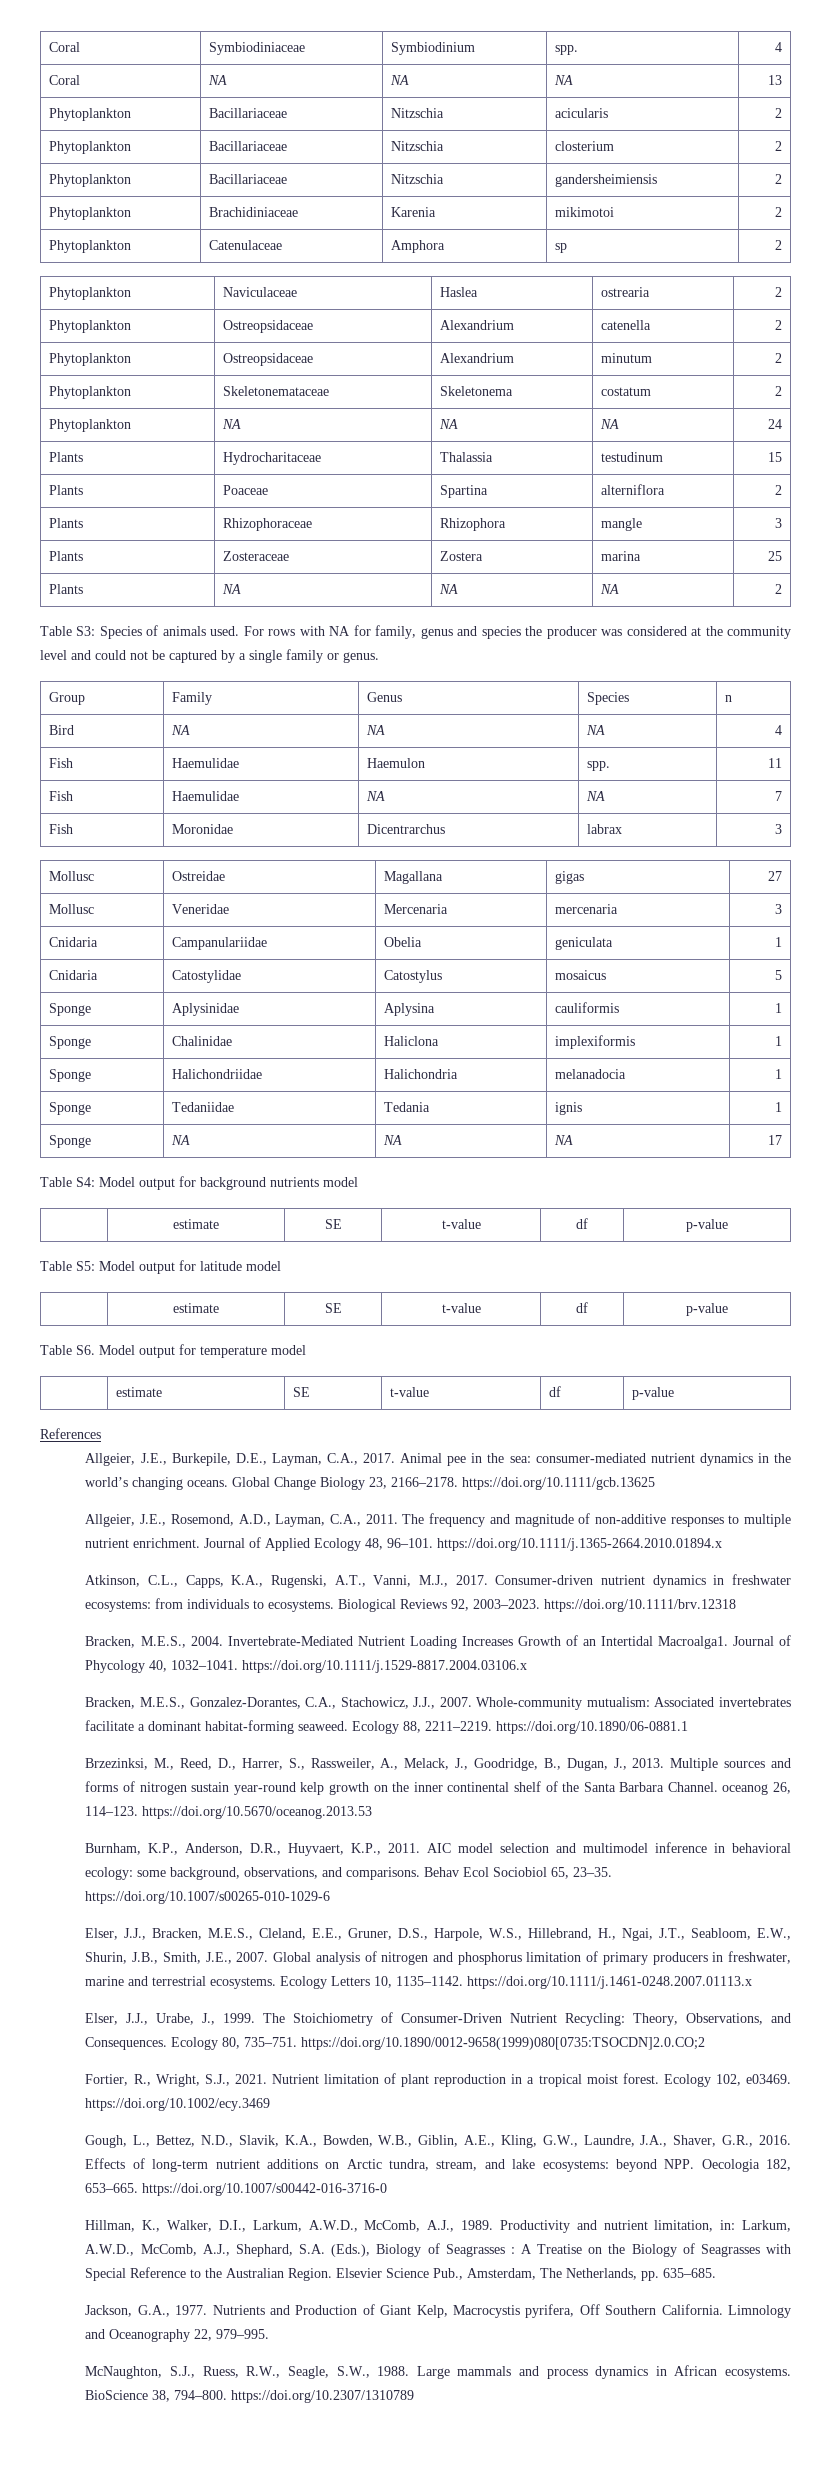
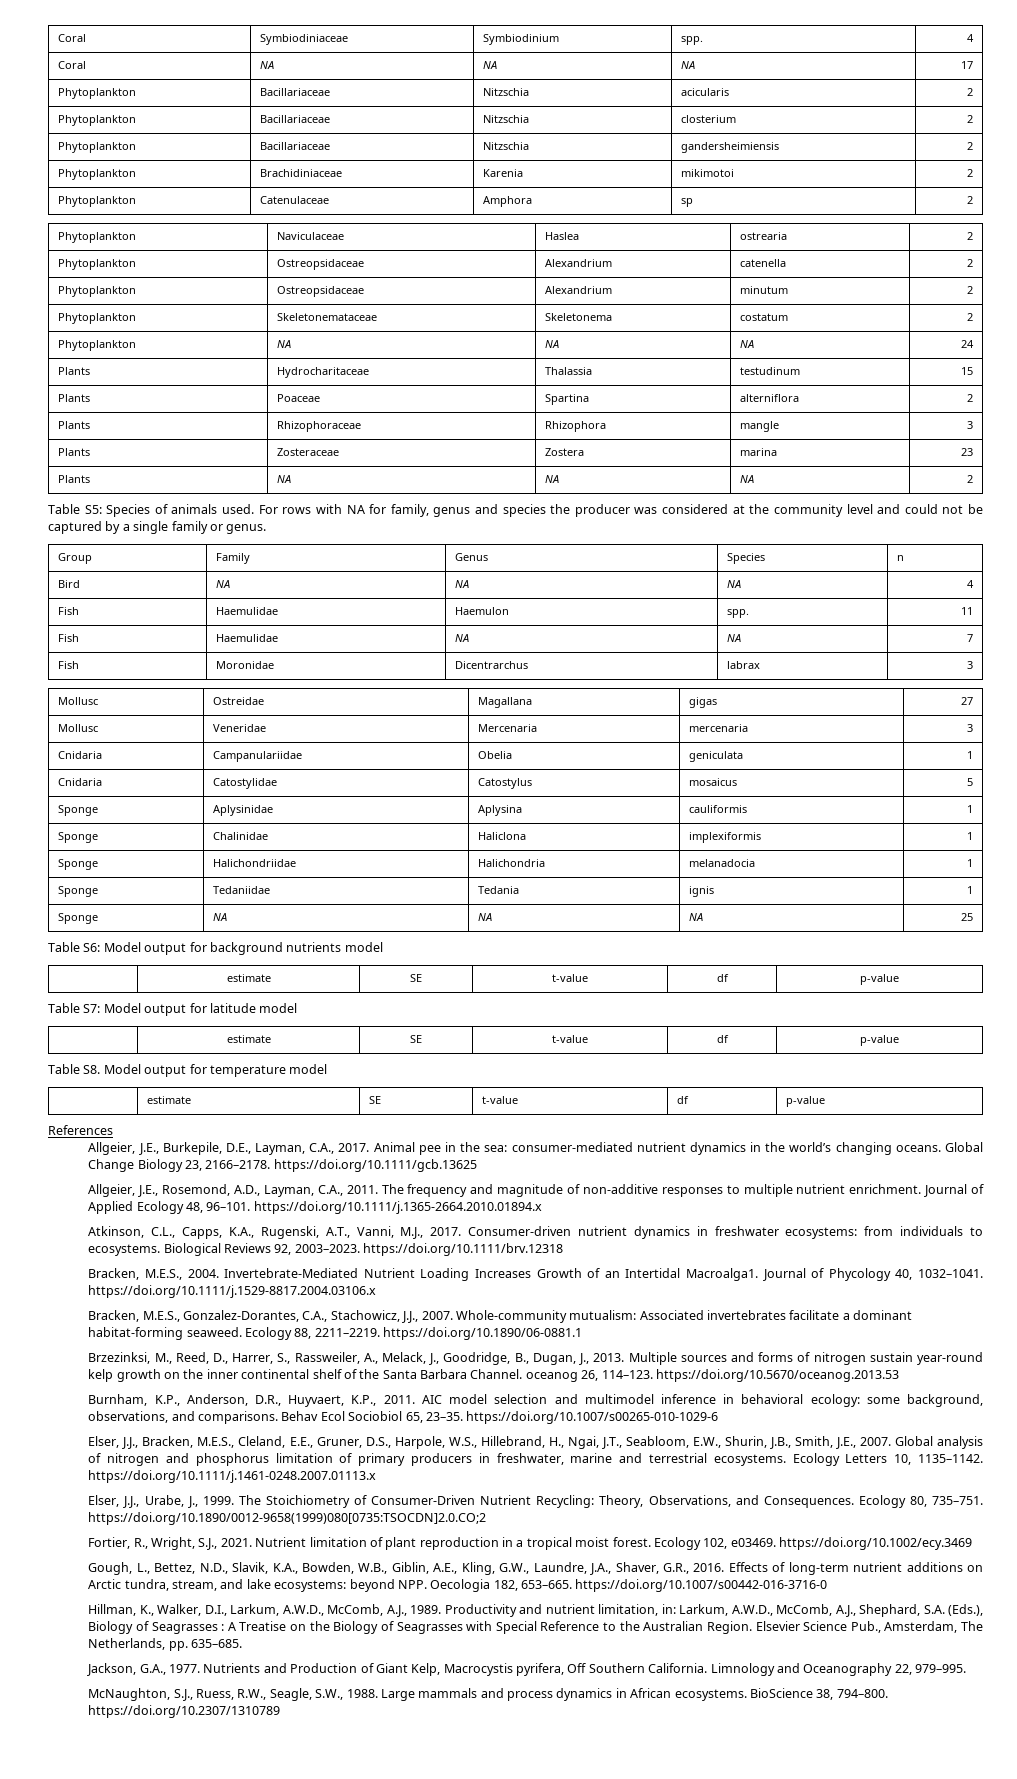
[768,75,783,85] 13 -> [961,61,974,69] 17
[768,551,783,561] 25 -> [961,448,974,456] 23
[76,626,96,636] S3: -> [84,505,102,514] S5:
[768,1135,783,1145] [40,1177,95,1187] 17 // Table S4: -> [961,913,974,921] [48,942,101,952] 25 // Table S6:
[76,1261,95,1271] S5: -> [83,1004,101,1013] S7:
[76,1345,95,1355] S6. -> [83,1065,101,1074] S8.

